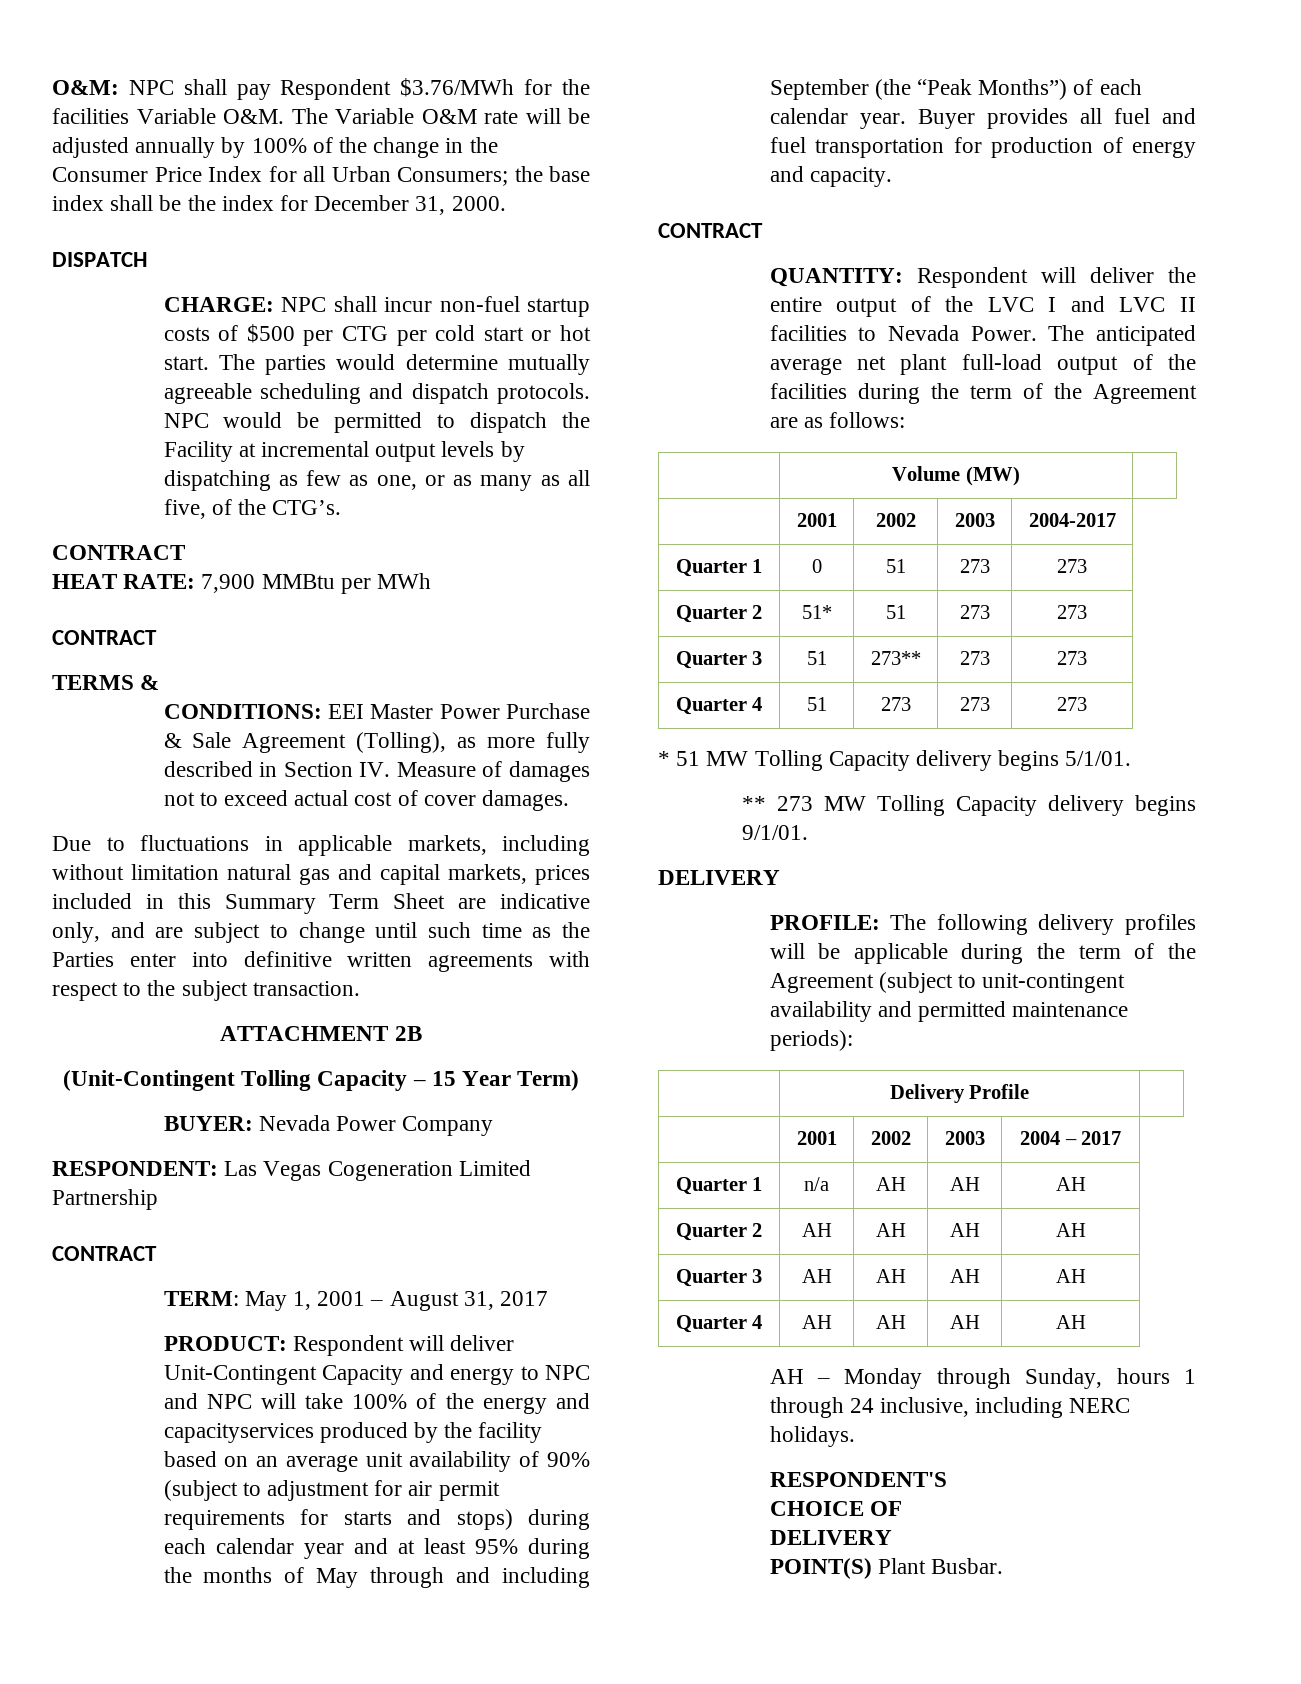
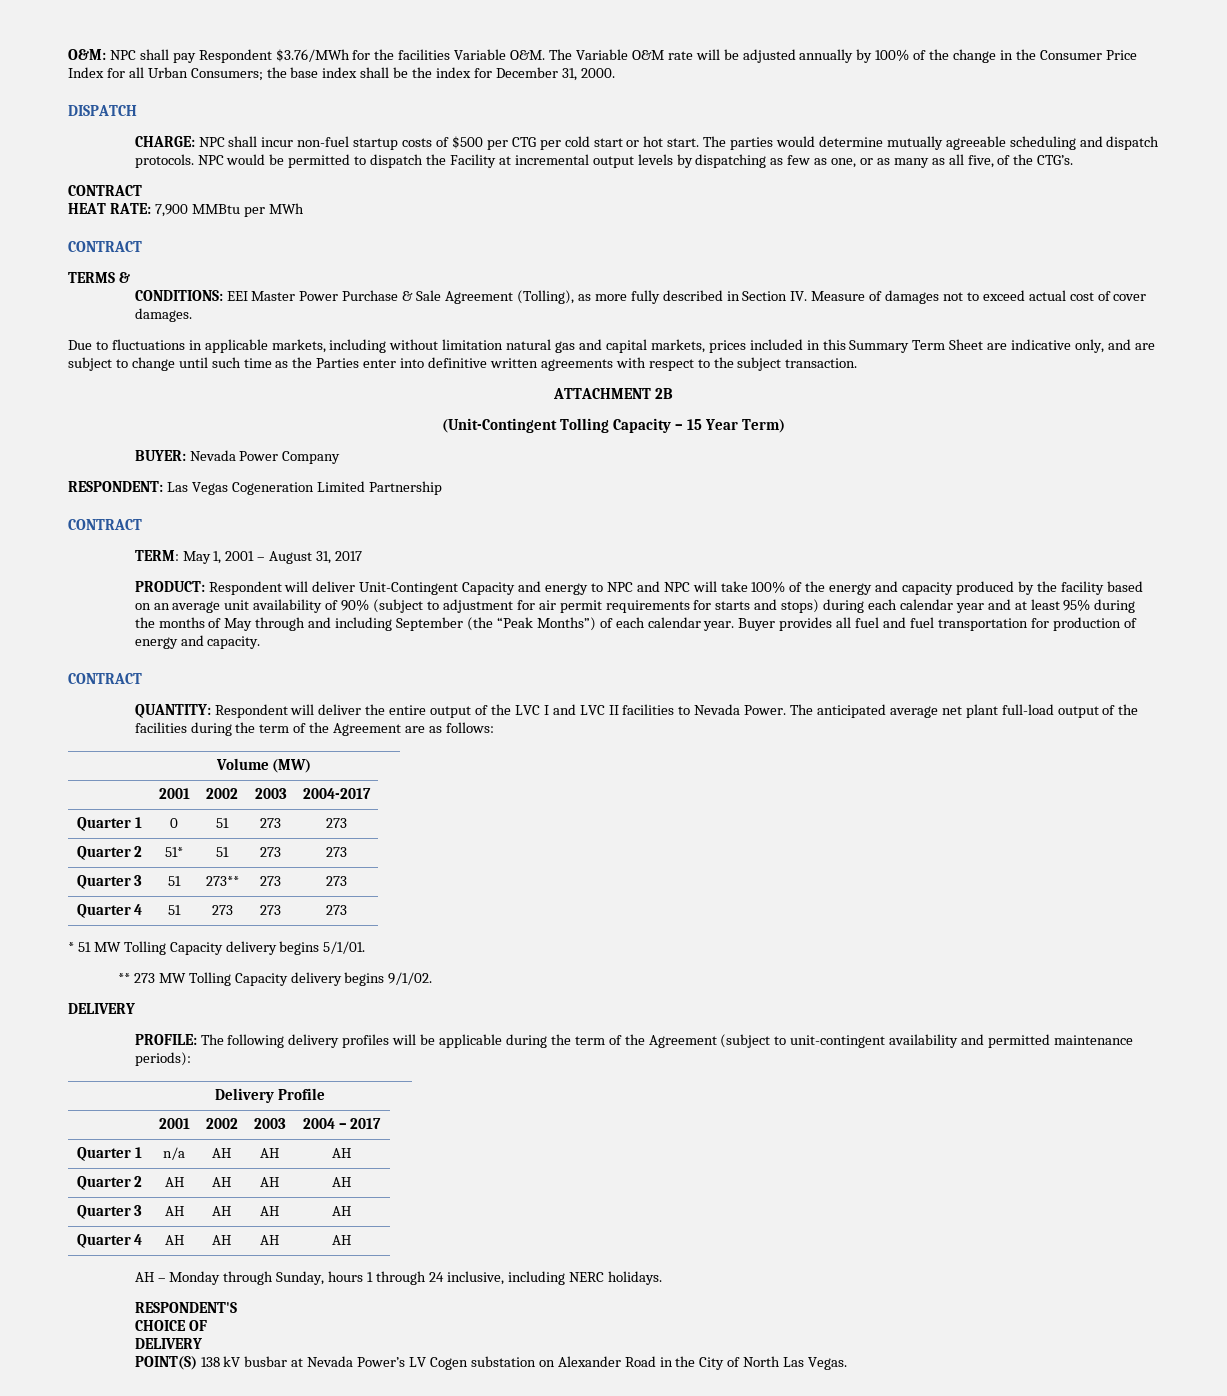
[163,1423,314,1443] capacityservices -> [901,582,953,595] capacity
[741,825,808,840] 9/1/01. -> [388,972,433,985] 9/1/02.
[877,1558,1003,1574] Plant Busbar. -> [200,1356,847,1370] 138 kV busbar at Nevada Power’s LV Cogen substation on Alexander Road in the City of North Las Vegas.

